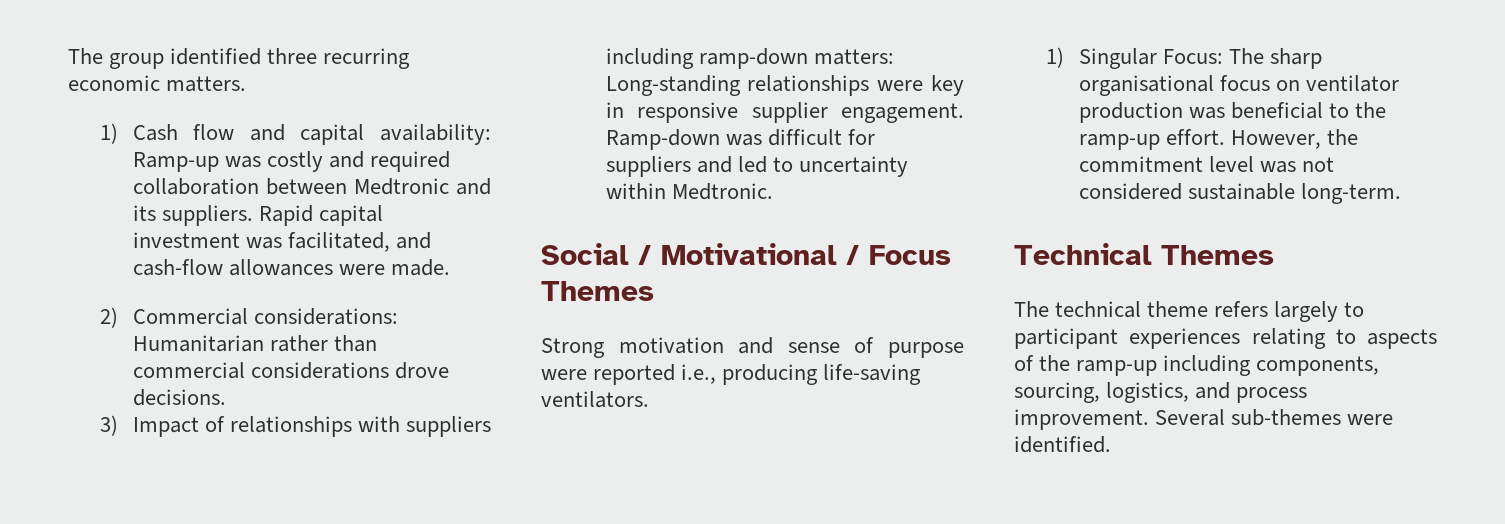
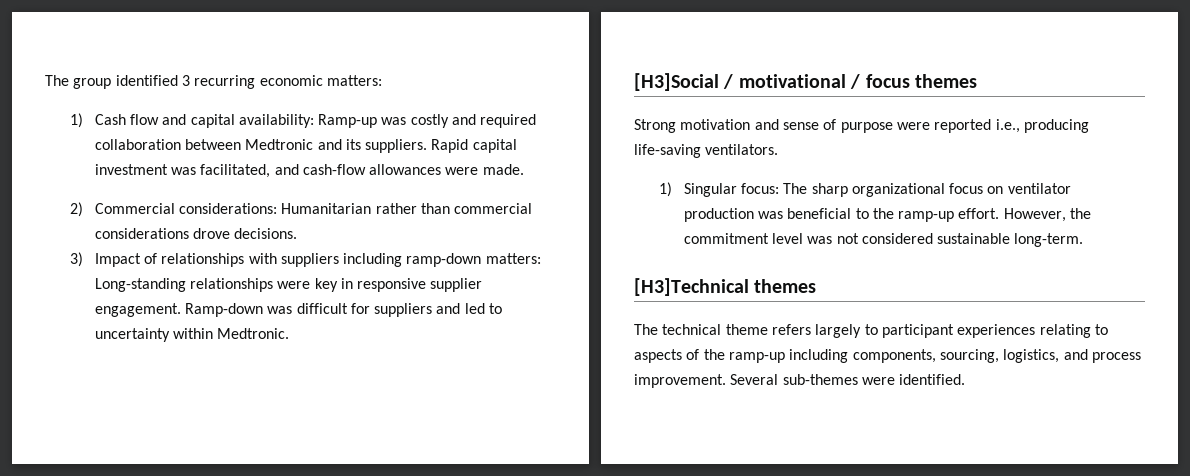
[267,48,318,64] three -> [181,75,190,86] 3
[166,76,247,92] matters. -> [326,75,382,86] matters:
[541,243,951,265] [541,281,654,301] Social / Motivational / Focus Themes -> [634,73,977,91] [H3]Social / motivational / focus themes
[1162,49,1223,64] Focus: -> [740,183,779,194] focus:
[1078,75,1214,96] organisational -> [851,183,945,197] organizational
[1014,243,1274,265] Technical Themes -> [634,278,817,296] [H3]Technical themes

